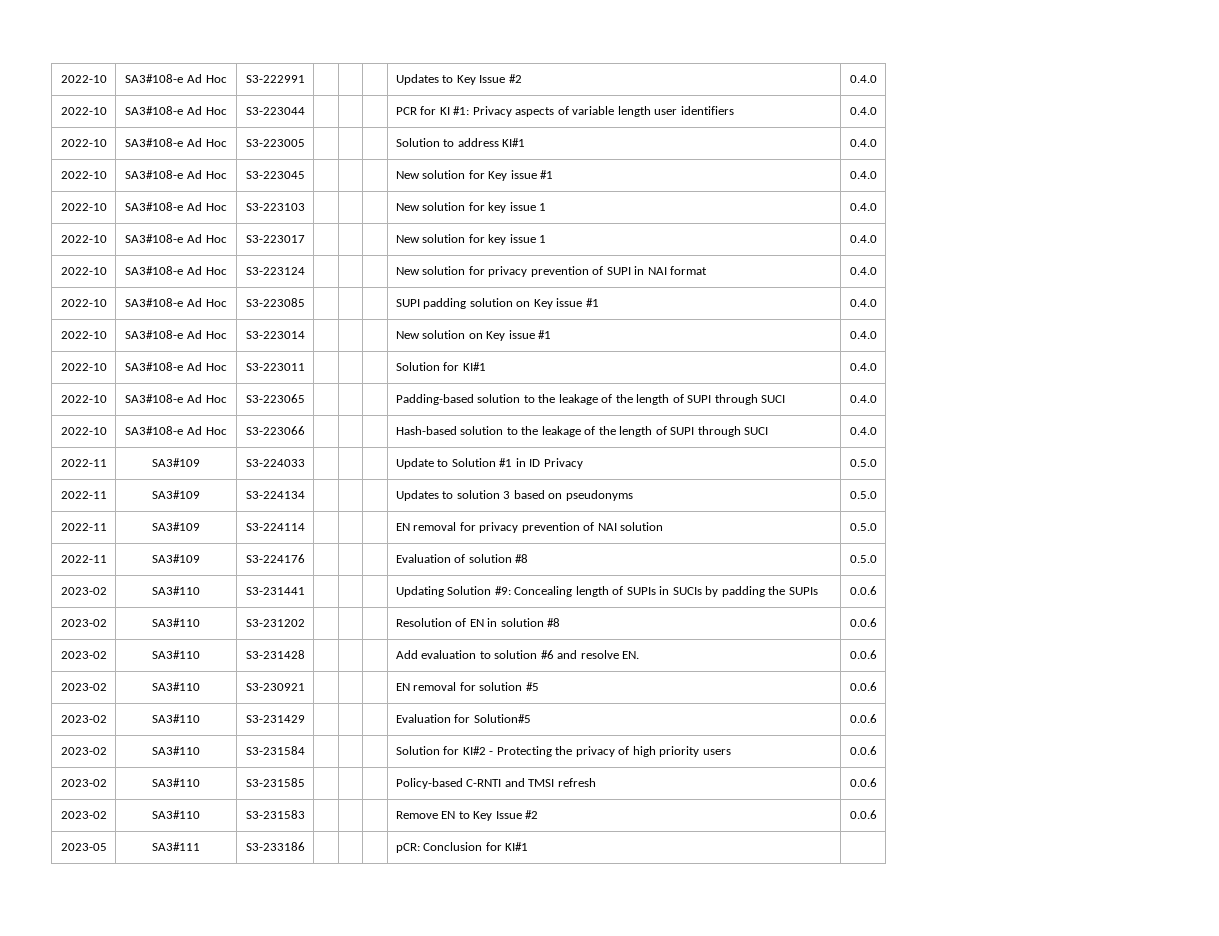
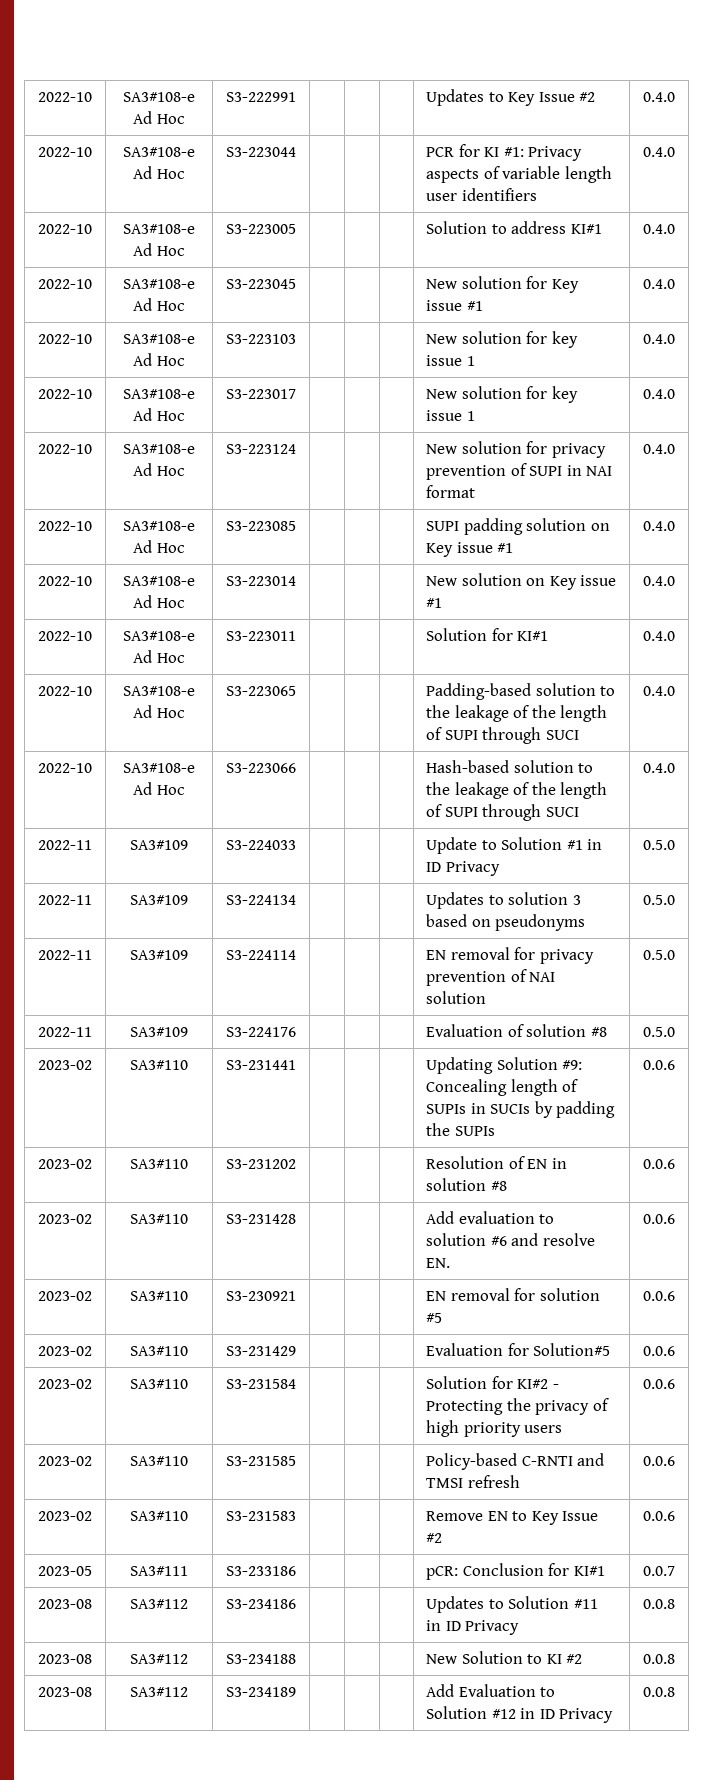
(529, 846) none -> [643,1566,675,1576] [38,1599,92,1609] [130,1599,188,1609] [226,1599,296,1609] [426,1596,598,1613] [426,1620,520,1635] [643,1599,675,1609] [38,1654,92,1664] [130,1654,188,1664] [226,1654,296,1664] [426,1651,583,1664] [643,1654,675,1664] [38,1687,92,1697] [130,1687,188,1697] [226,1687,296,1697] [426,1684,556,1697] [426,1706,614,1723] [643,1687,675,1697] 0.0.7 // 2023-08 | SA3#112 | S3-234186 | | | | Updates to Solution #11 in ID Privacy | 0.0.8 // 2023-08 | SA3#112 | S3-234188 | | | | New Solution to KI #2 | 0.0.8 // 2023-08 | SA3#112 | S3-234189 | | | | Add Evaluation to Solution #12 in ID Privacy | 0.0.8

